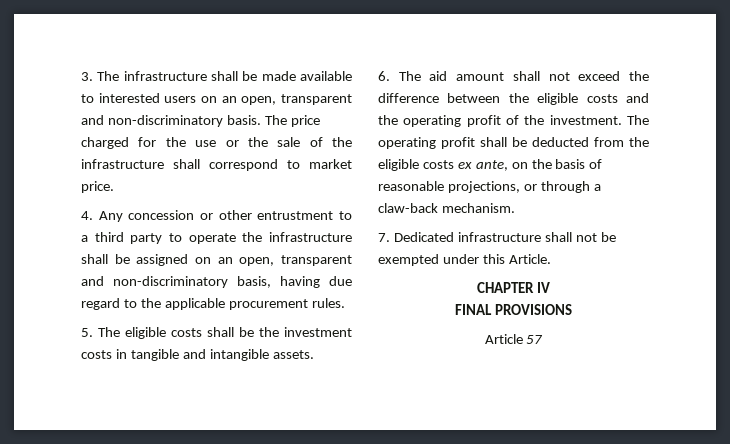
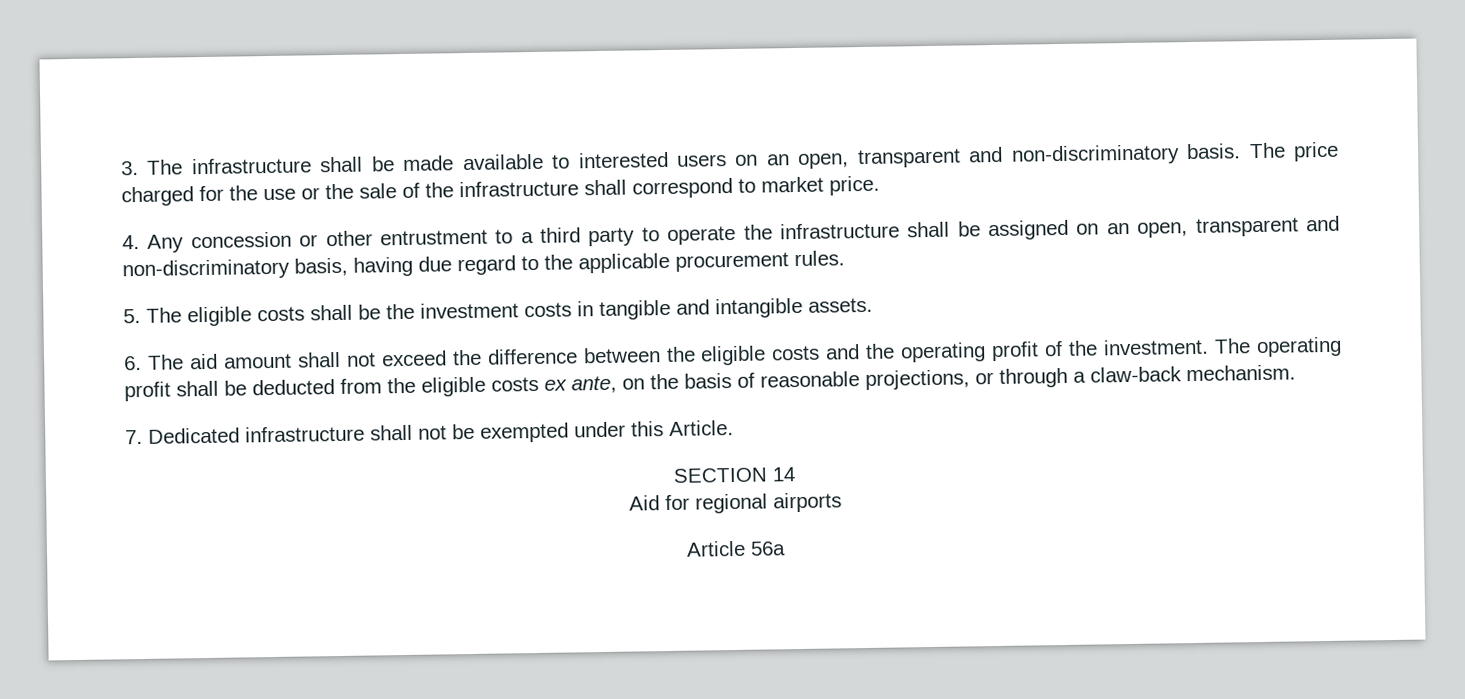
[477,282,550,293] [455,304,572,315] CHAPTER IV // FINAL PROVISIONS -> [673,467,796,483] [628,492,842,514] SECTION 14 // Aid for regional airports
[526,335,544,344] 57 -> [750,541,786,556] 56a

